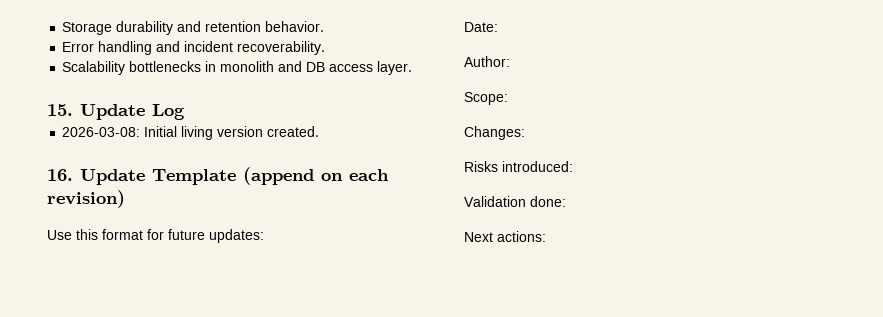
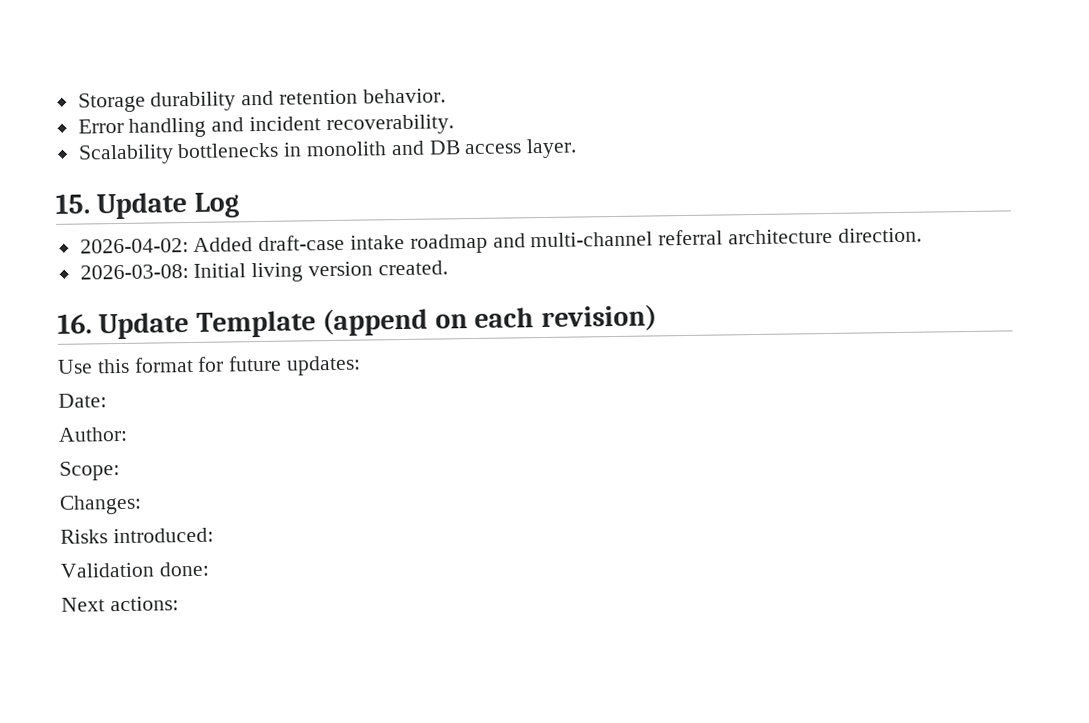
(185, 112) none -> [79,227,922,254] // 2026-04-02: Added draft-case intake roadmap and multi-channel referral architecture direction.

